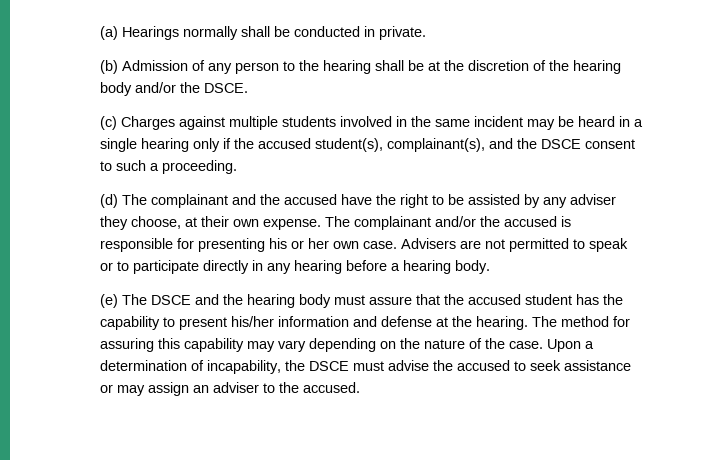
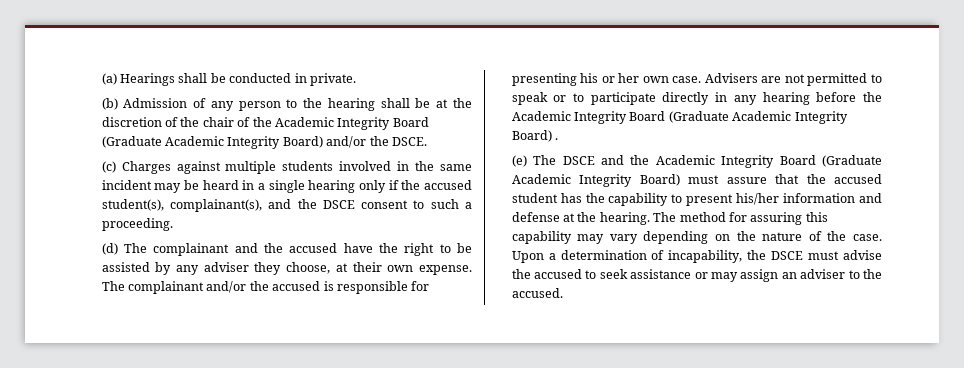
[183,26,239,40] normally -> (176, 79) none
[573,60,622,74] [100,82,133,96] hearing body -> [202,117,429,130] [101,136,323,149] chair of the Academic Integrity Board (Graduate Academic Integrity Board)
[391,260,491,274] a hearing body. -> [863,92,882,102] [511,111,848,124] [511,130,559,142] the Academic Integrity Board (Graduate Academic Integrity Board) .
[247,294,332,308] hearing body -> [655,155,882,168] [511,174,680,187] Academic Integrity Board (Graduate Academic Integrity Board)

